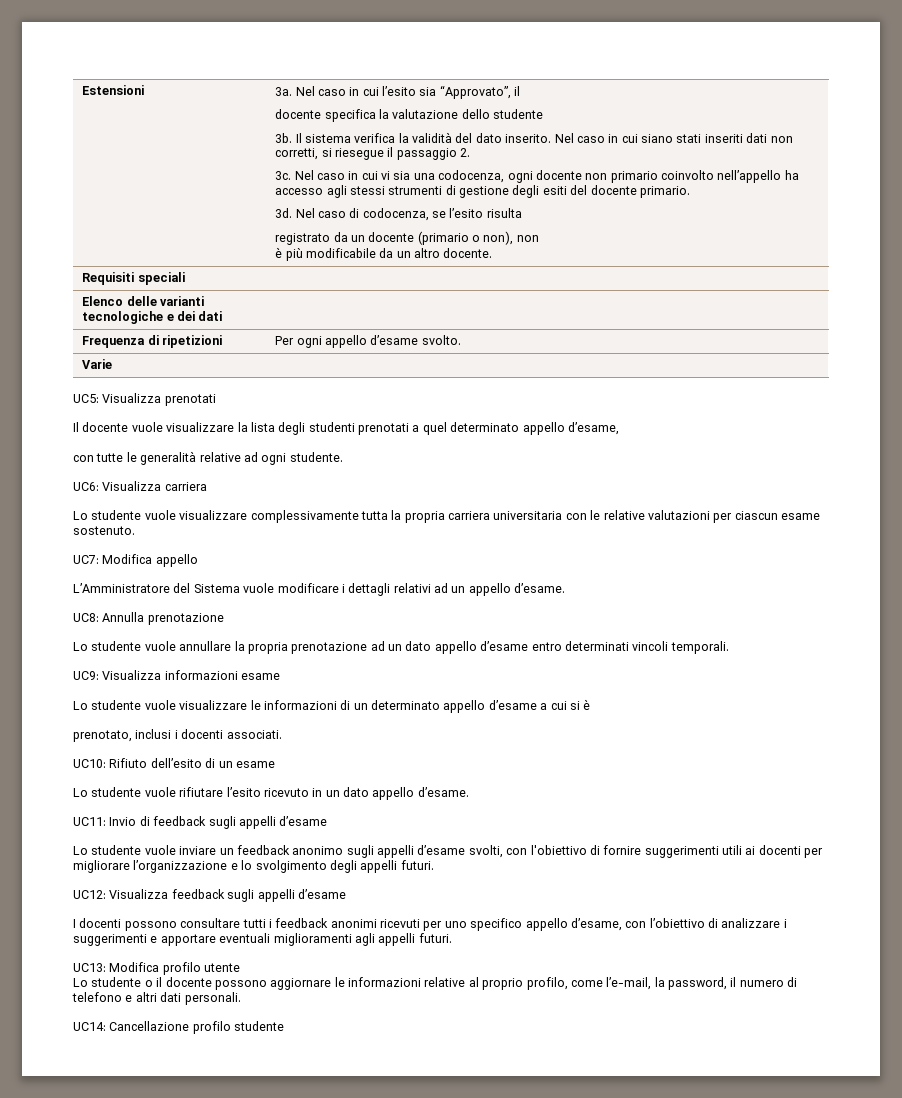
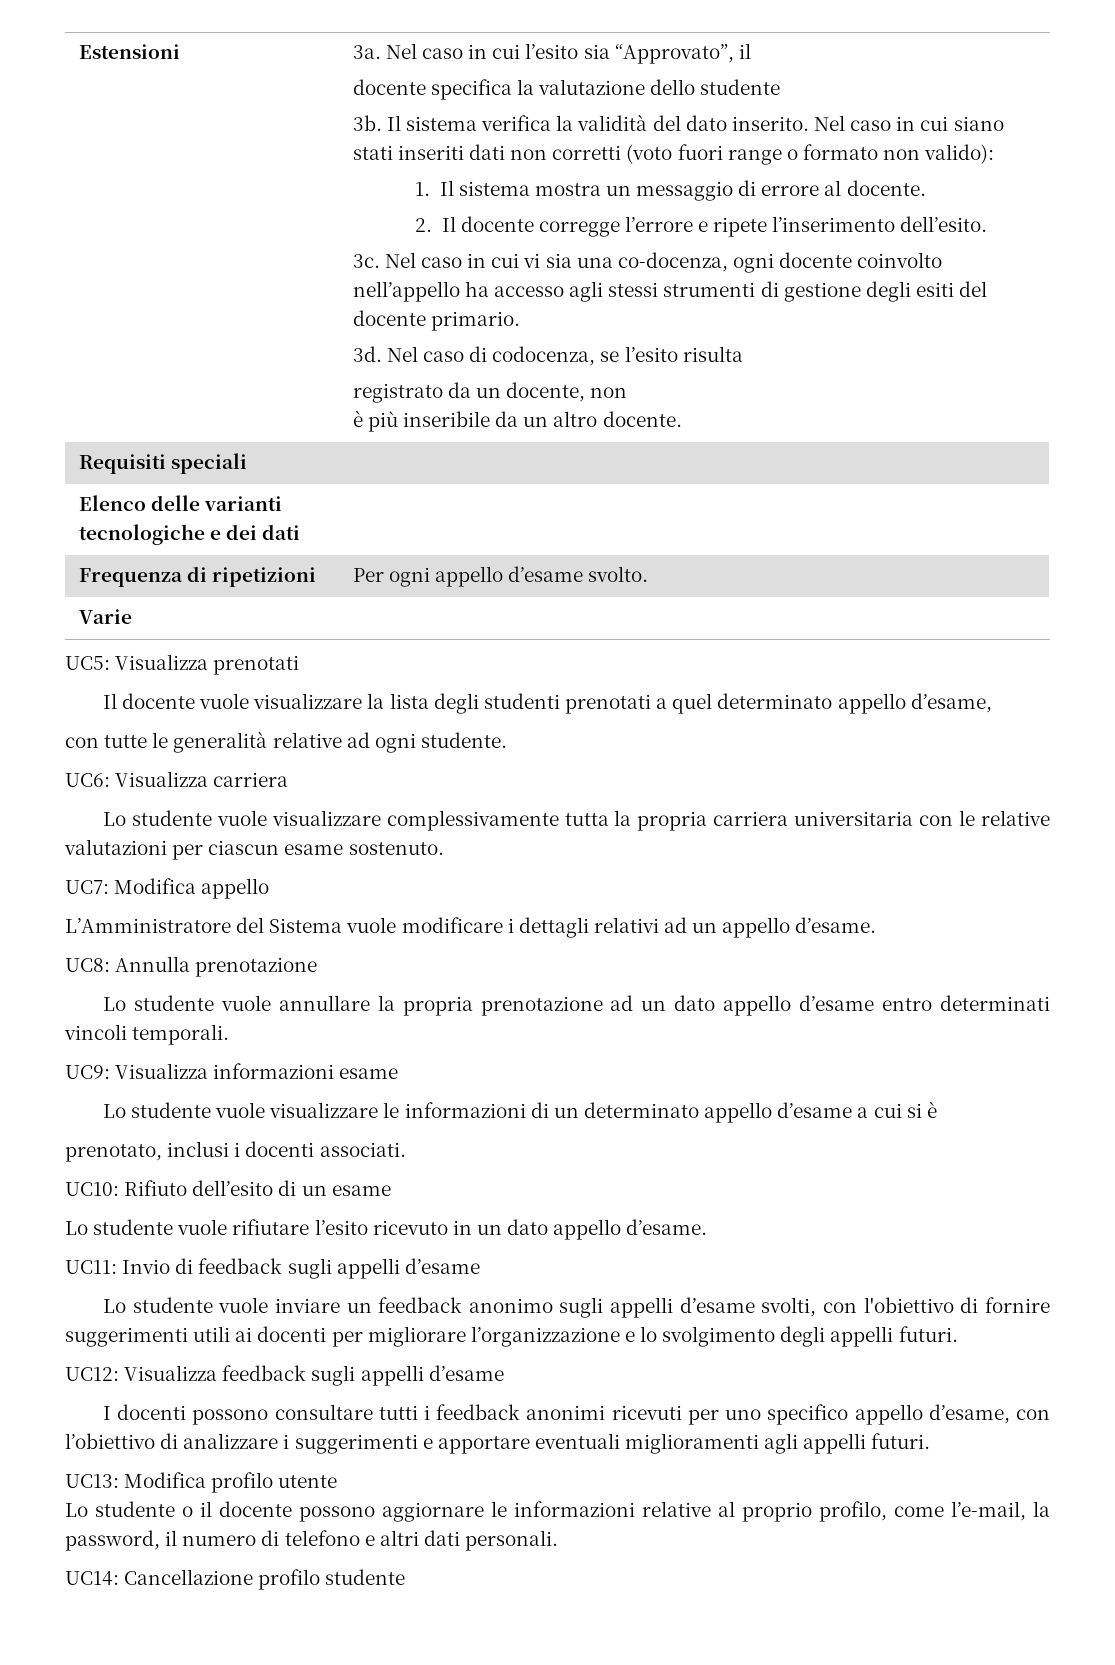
[275,147,471,160] corretti, si riesegue il passaggio 2. -> [552,144,995,165] [415,180,926,201] [415,216,988,237] corretti (voto fuori range o formato non valido): // 1. Il sistema mostra un messaggio di errore al docente. // 2. Il docente corregge l’errore e ripete l’inserimento dell’esito.
[438,170,505,183] codocenza, -> [617,252,728,272] co-docenza,
[585,171,658,183] non primario -> (853, 260) none
[368,231,514,245] docente (primario o non), -> [506,382,586,402] docente,
[305,248,376,258] modificabile -> [403,411,491,427] inseribile

